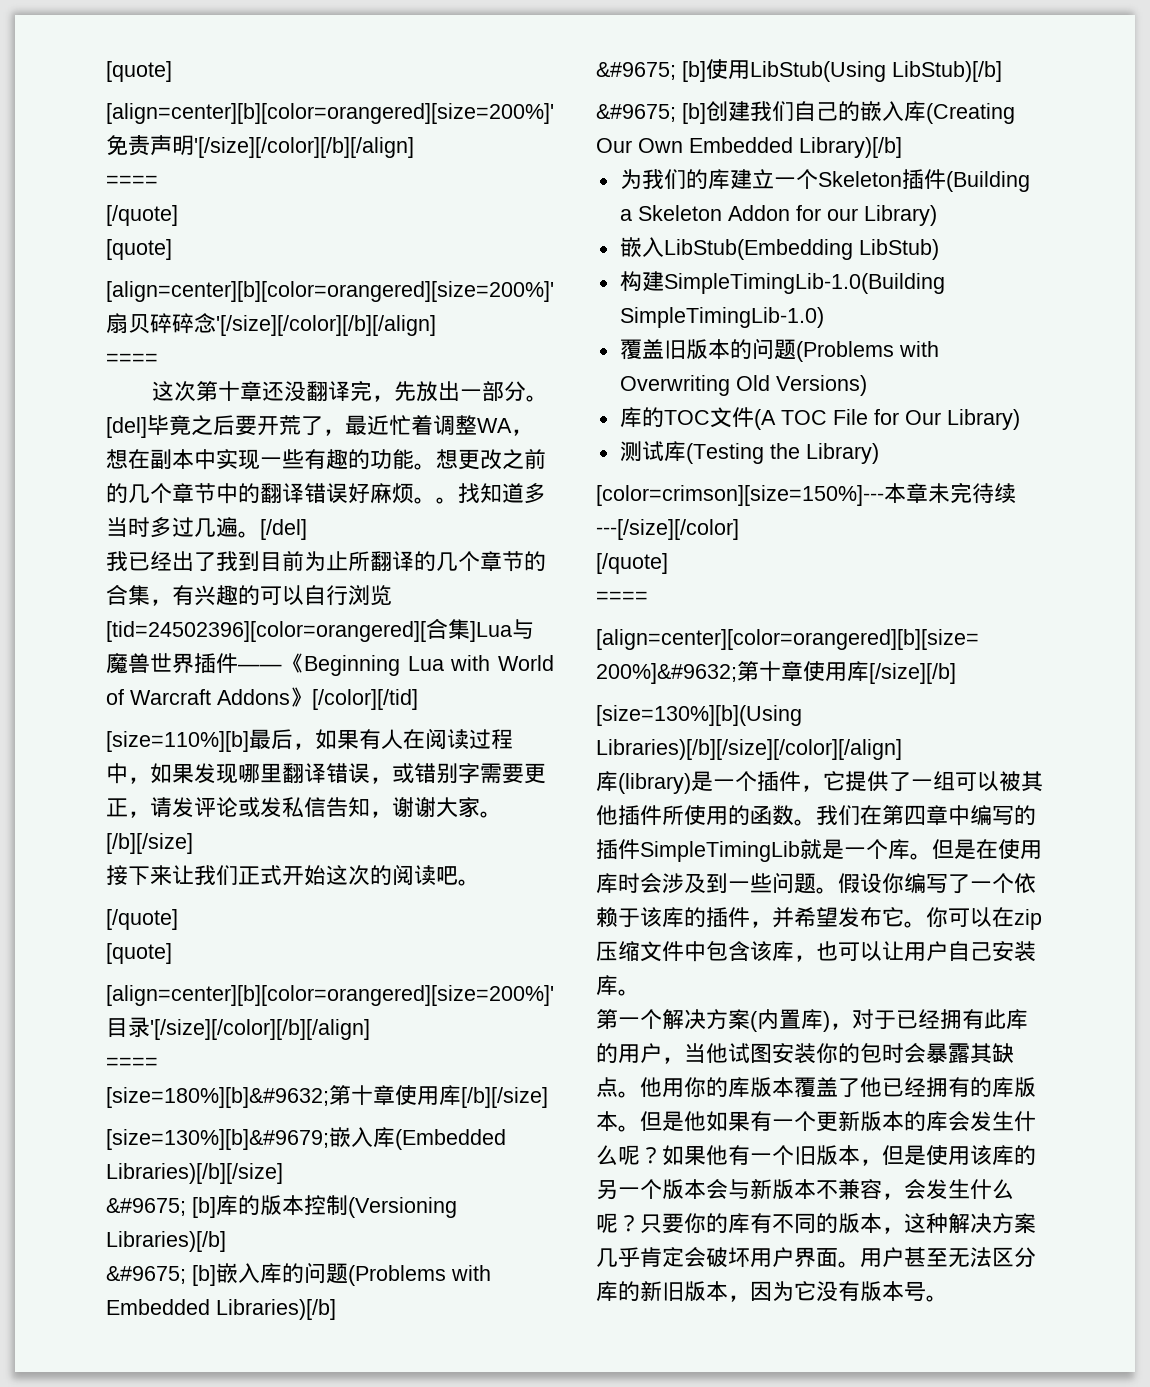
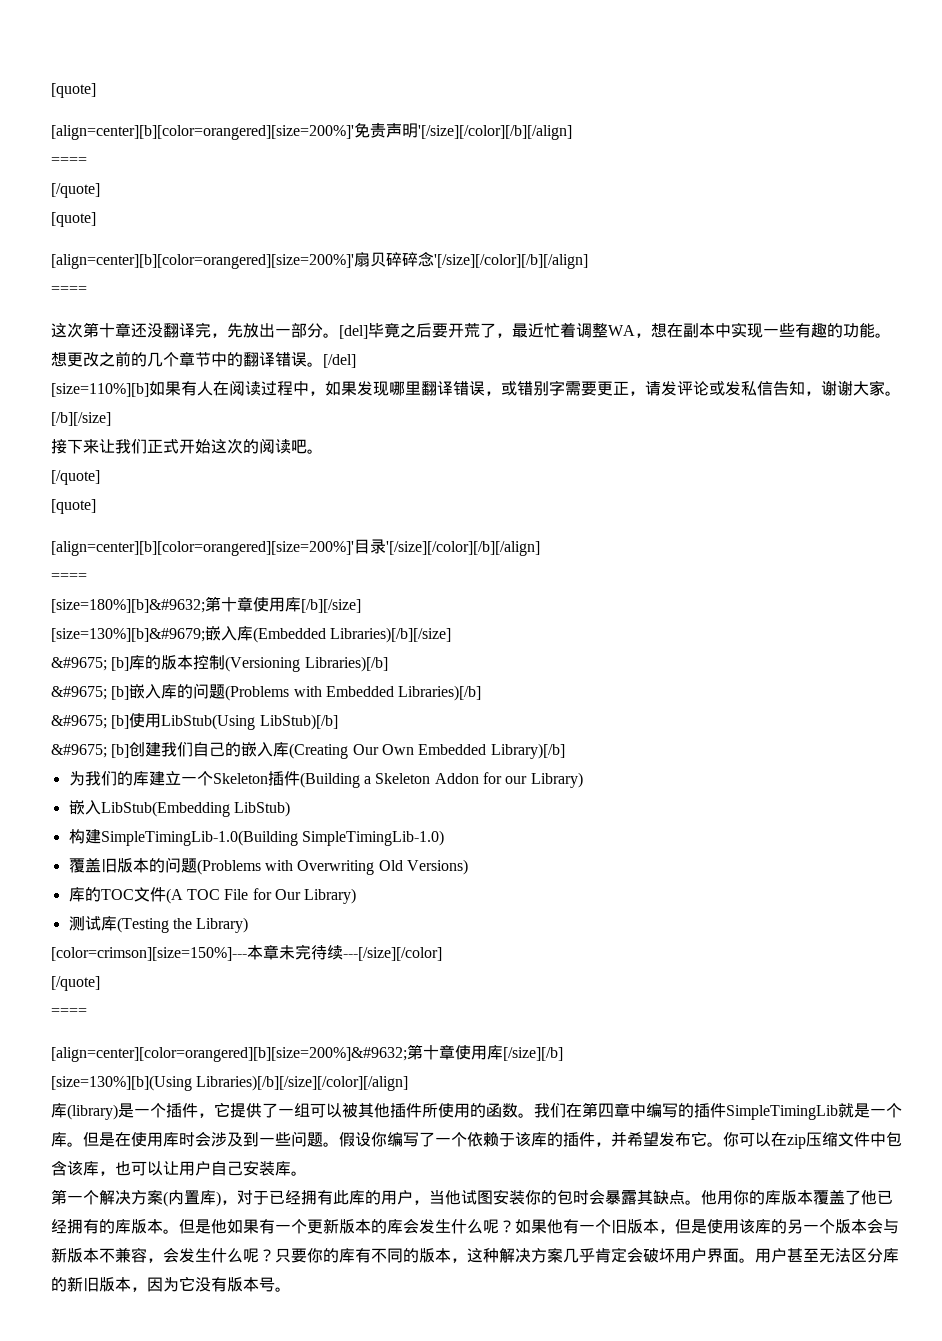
[348,483,546,504] [106,517,307,540] [106,550,546,572] [106,584,392,606] [106,618,534,642] [106,653,554,676] [106,687,418,710] 好麻烦。。找知道多当时多过几遍。[/del] // 我已经出了我到目前为止所翻译的几个章节的合集，有兴趣的可以自行浏览[tid=24502396][color=orangered][合集]Lua与魔兽世界插件——《Beginning Lua with World of Warcraft Addons》[/color][/tid] -> [307,354,356,368] 。[/del]
[249,729,315,750] 最后， -> (149, 390) none

